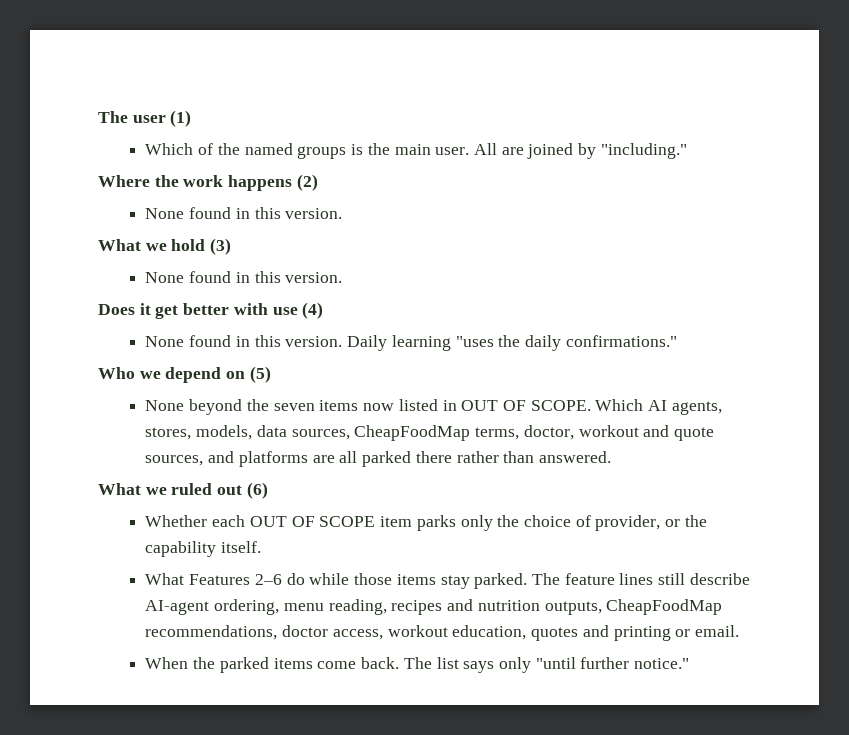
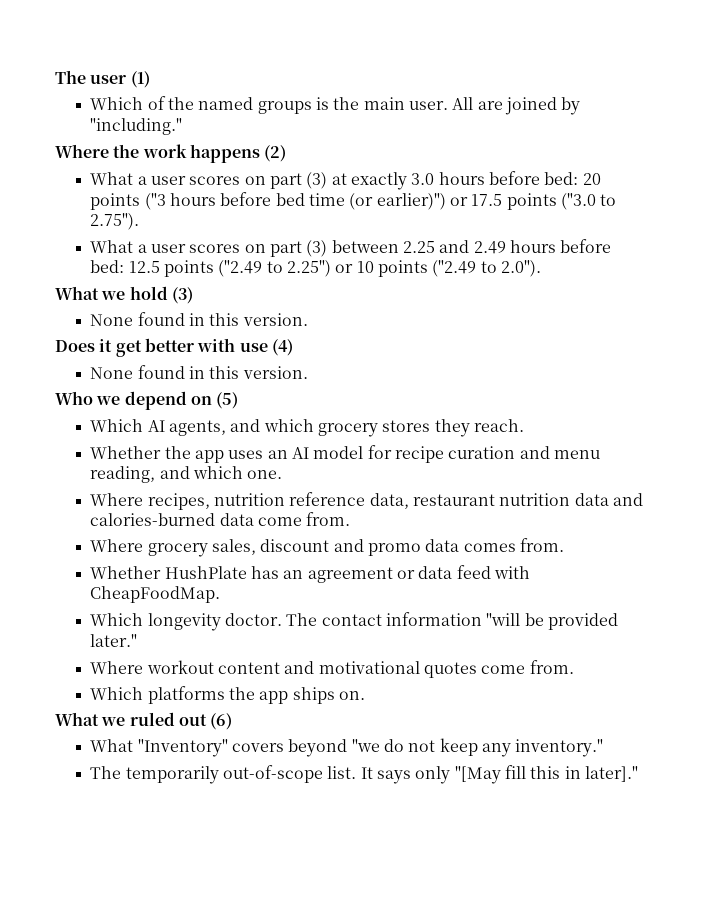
[145,207,343,219] None found in this version. -> [90,171,601,190] [90,192,617,210] [90,213,140,230] [90,239,612,257] [90,260,541,277] What a user scores on part (3) at exactly 3.0 hours before bed: 20 points ("3 hours before bed time (or earlier)") or 17.5 points ("3.0 to 2.75"). // What a user scores on part (3) between 2.25 and 2.49 hours before bed: 12.5 points ("2.49 to 2.25") or 10 points ("2.49 to 2.0").
[347,335,677,351] Daily learning "uses the daily confirmations." -> (308, 372) none
[145,399,722,415] [145,425,714,441] [145,451,611,467] None beyond the seven items now listed in OUT OF SCOPE. Which AI agents, stores, models, data sources, CheapFoodMap terms, doctor, workout and quote sources, and platforms are all parked there rather than answered. -> [90,419,524,437] [90,445,600,463] [90,466,283,483] [90,492,643,510] [90,512,351,526] [90,538,564,557] [90,565,530,583] [90,586,221,603] [90,612,618,631] [90,634,138,647] [90,660,574,678] [90,686,366,704] Which AI agents, and which grocery stores they reach. // Whether the app uses an AI model for recipe curation and menu reading, and which one. // Where recipes, nutrition reference data, restaurant nutrition data and calories-burned data come from. // Where grocery sales, discount and promo data comes from. // Whether HushPlate has an agreement or data feed with CheapFoodMap. // Which longevity doctor. The contact information "will be provided later." // Where workout content and motivational quotes come from. // Which platforms the app ships on.
[145,515,707,531] [145,541,262,557] [145,573,750,589] [145,599,723,615] [145,625,739,641] [145,657,690,673] Whether each OUT OF SCOPE item parks only the choice of provider, or the capability itself. // What Features 2–6 do while those items stay parked. The feature lines still describe AI-agent ordering, menu reading, recipes and nutrition outputs, CheapFoodMap recommendations, doctor access, workout education, quotes and printing or email. // When the parked items come back. The list says only "until further notice." -> [90,738,604,757] [90,765,638,784] What "Inventory" covers beyond "we do not keep any inventory." // The temporarily out-of-scope list. It says only "[May fill this in later]."

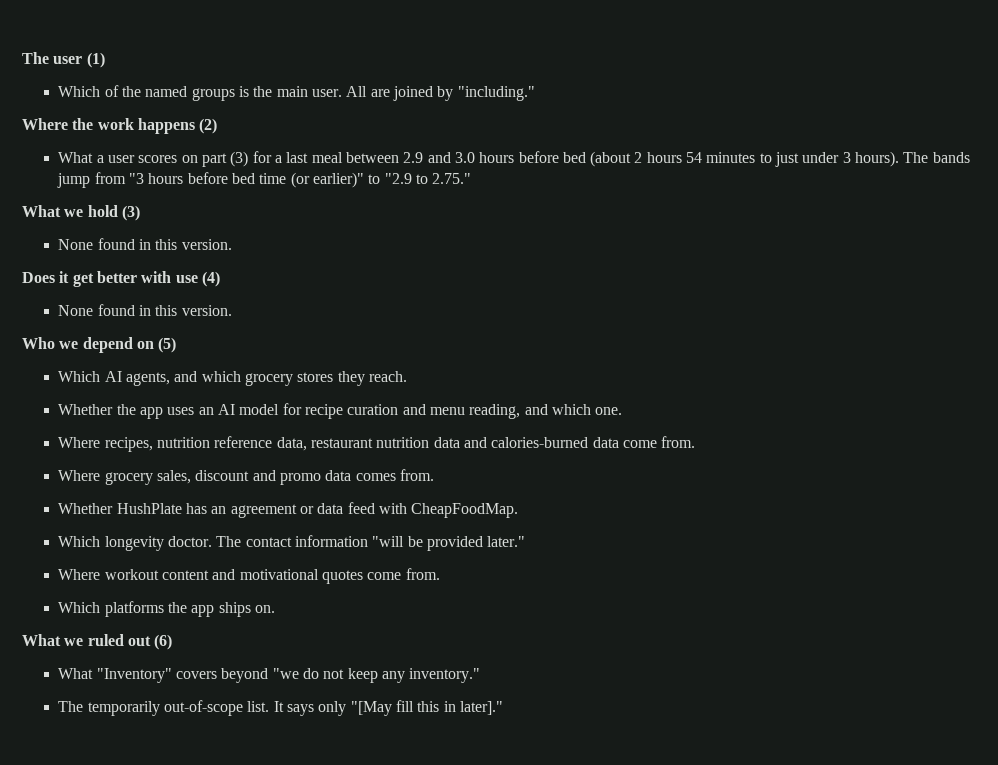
[331,171,601,190] [90,193,166,210] at exactly 3.0 hours before bed: 20 points ("3 -> [252,151,970,167] [57,172,145,188] for a last meal between 2.9 and 3.0 hours before bed (about 2 hours 54 minutes to just under 3 hours). The bands jump from "3
[376,193,617,210] [90,213,140,230] [90,239,612,257] [90,260,541,277] earlier)") or 17.5 points ("3.0 to 2.75"). // What a user scores on part (3) between 2.25 and 2.49 hours before bed: 12.5 points ("2.49 to 2.25") or 10 points ("2.49 to 2.0"). -> [312,172,472,188] earlier)" to "2.9 to 2.75."

